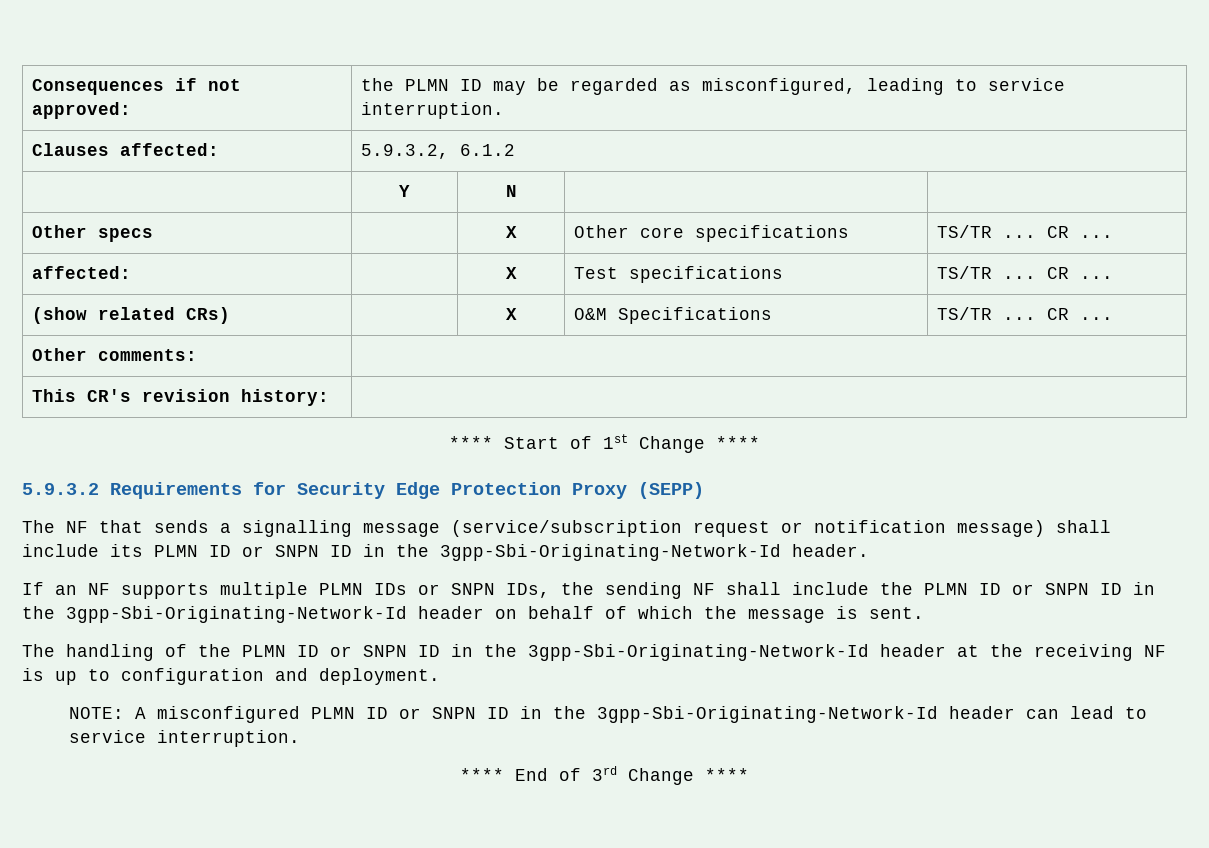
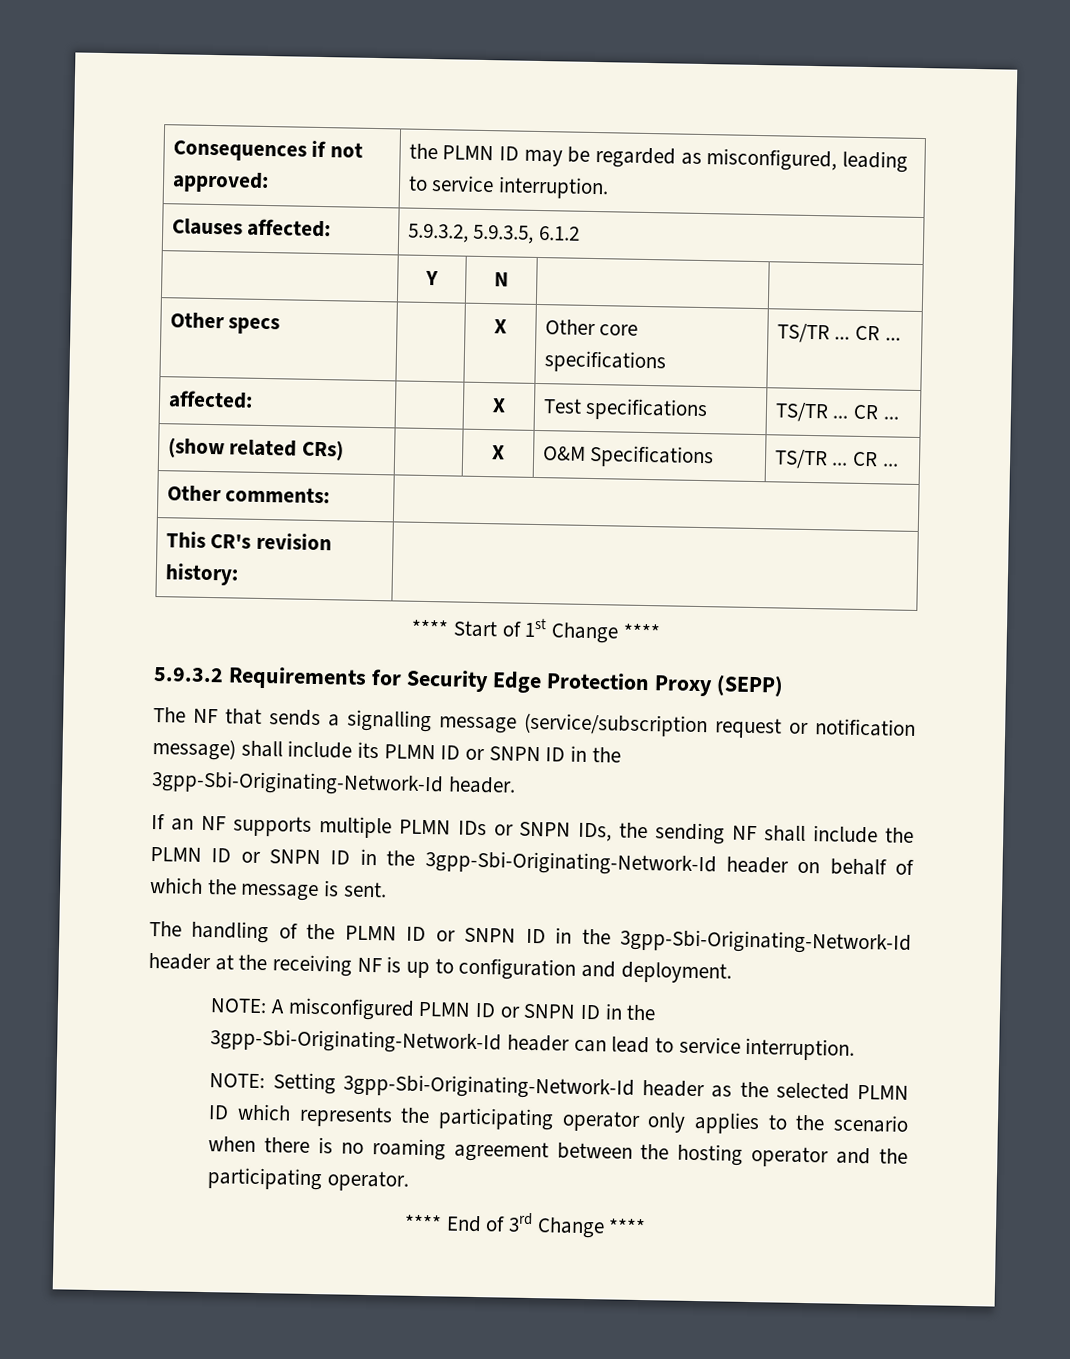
(450, 151) none -> [472,224,535,244] 5.9.3.5,
(300, 738) none -> [209,1072,909,1100] [208,1103,909,1135] [208,1136,908,1168] [207,1167,409,1192] // NOTE: Setting 3gpp-Sbi-Originating-Network-Id header as the selected PLMN ID which represents the participating operator only applies to the scenario when there is no roaming agreement between the hosting operator and the participating operator.

